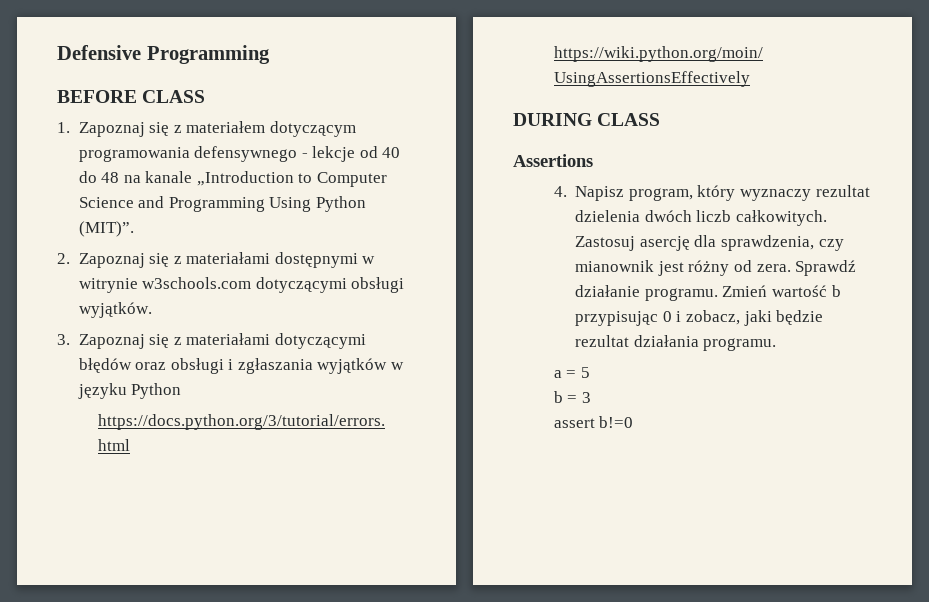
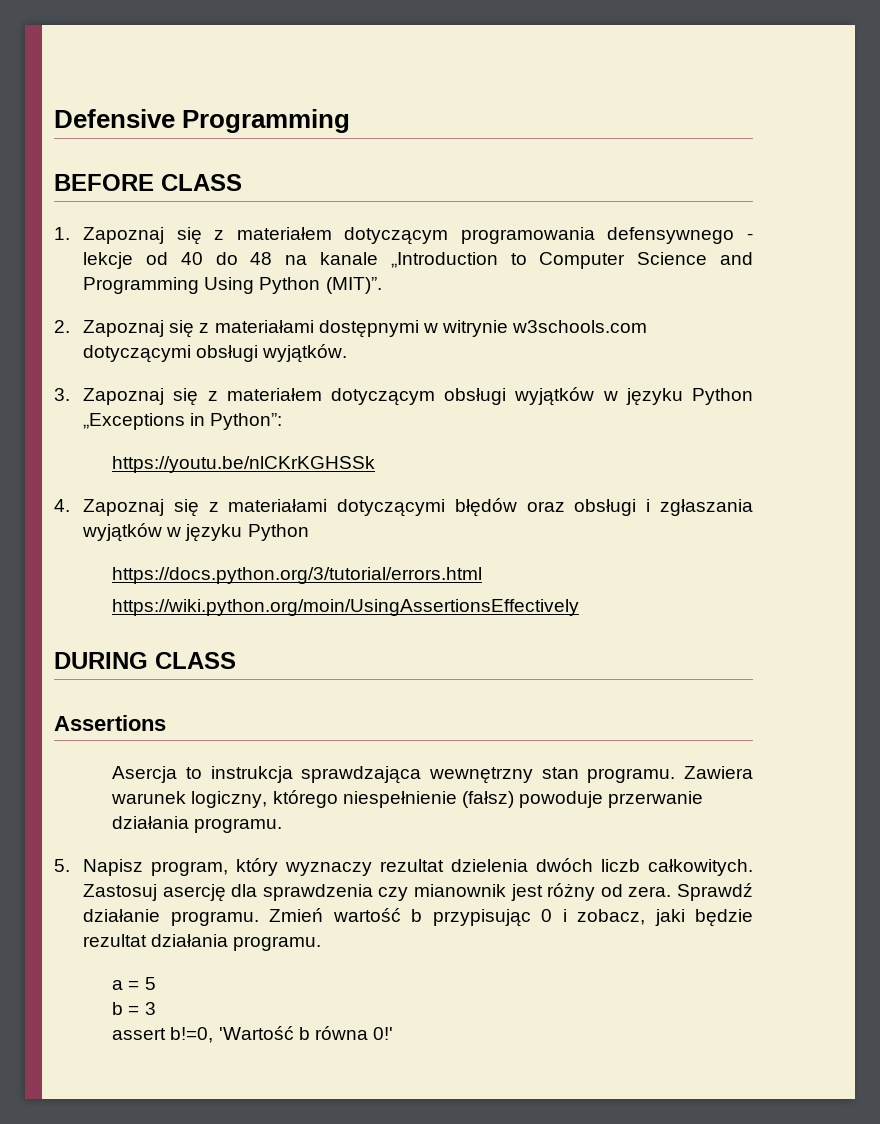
(182, 341) none -> [226,387,753,406] [83,413,283,430] [112,456,376,473] [54,499,219,517] materiałem dotyczącym obsługi wyjątków w języku Python „Exceptions in Python”: // https://youtu.be/nlCKrKGHSSk // 4. Zapoznaj się z
[553,186,567,197] 4. -> [112,766,753,784] [111,790,704,808] [112,816,283,833] [54,859,70,872] Asercja to instrukcja sprawdzająca wewnętrzny stan programu. Zawiera warunek logiczny, którego niespełnienie (fałsz) powoduje przerwanie działania programu. // 5.
[720,235,814,251] sprawdzenia, -> [262,884,373,901] sprawdzenia
[599,416,634,428] b!=0 -> [170,1026,393,1043] b!=0, 'Wartość b równa 0!'

